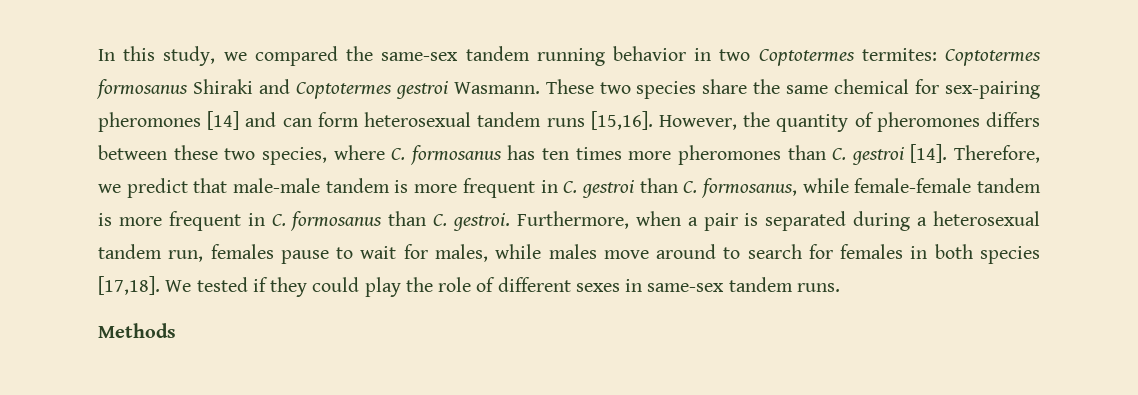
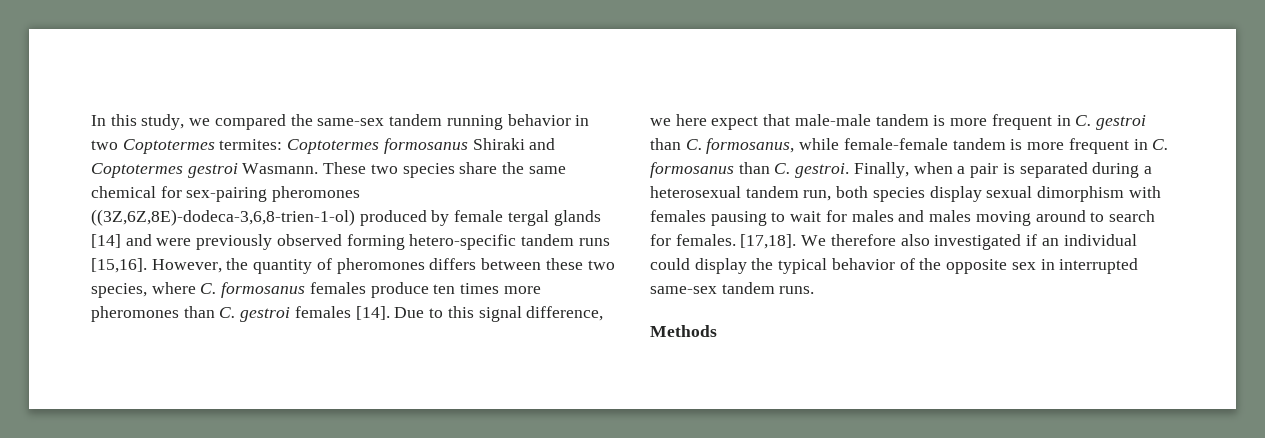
[207,111,472,130] [14] and can form heterosexual -> [91,209,601,226] [91,234,517,250] ((3Z,6Z,8E)-dodeca-3,6,8-trien-1-ol) produced by female tergal glands [14] and were previously observed forming hetero-specific
[507,145,536,160] has -> [309,282,429,298] females produce
[910,144,1040,163] [98,178,188,198] [14]. Therefore, we predict -> [294,306,604,322] [650,114,759,130] females [14]. Due to this signal difference, we here expect
[516,211,629,229] Furthermore, -> [853,162,909,178] Finally,
[210,244,1041,264] [98,276,643,297] females pause to wait for males, while males move around to search for females in both species [17,18]. We tested if they could play the role of different sexes in -> [836,186,1161,202] [650,210,1155,226] [650,234,1137,250] [650,258,1139,274] both species display sexual dimorphism with females pausing to wait for males and males moving around to search for females. [17,18]. We therefore also investigated if an individual could display the typical behavior of the opposite sex in interrupted

